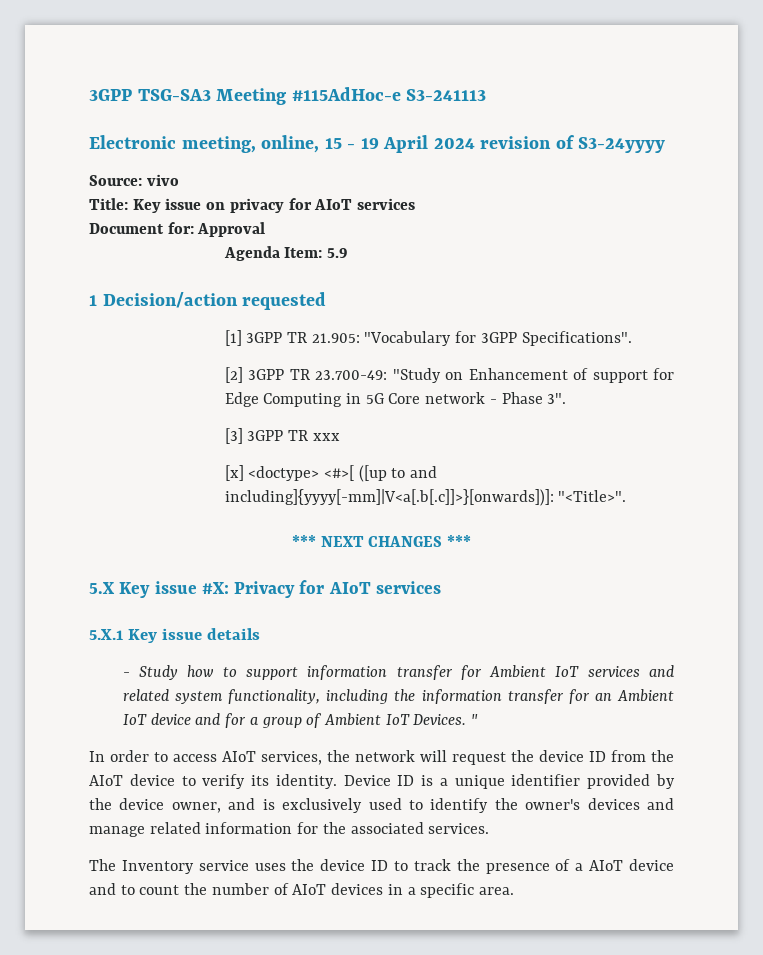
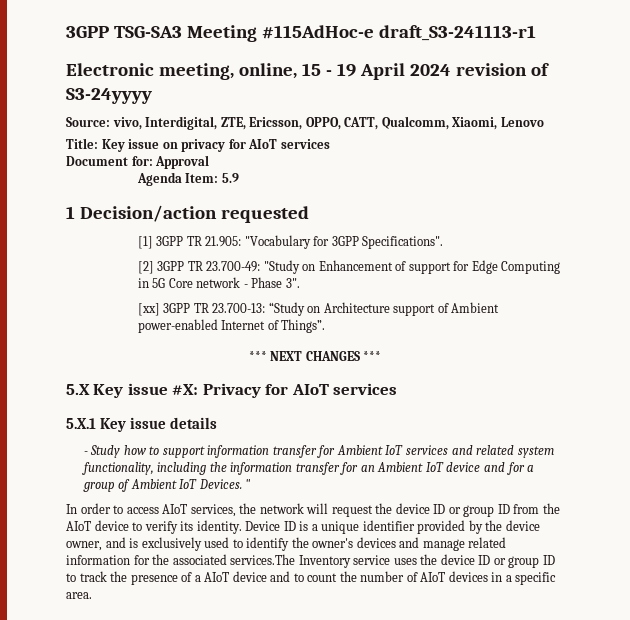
[406,89,487,101] S3-241113 -> [378,25,536,41] draft_S3-241113-r1
[146,174,179,186] vivo -> [112,116,544,130] vivo, Interdigital, ZTE, Ericsson, OPPO, CATT, Qualcomm, Xiaomi, Lenovo
[224,428,340,444] [224,465,438,482] [224,489,627,506] [3] 3GPP TR xxx // [x] <doctype> <#>[ ([up to and including]{yyyy[-mm]|V<a[.b[.c]]>}[onwards])]: "<Title>". -> [137,302,500,316] [137,319,326,333] [xx] 3GPP TR 23.700-13: “Study on Architecture support of Ambient power-enabled Internet of Things”.
(606, 756) none -> [448,504,510,517] or group ID
[428,823,490,834] [89,859,116,871] services. // The -> [230,554,296,565] services.The
(389, 865) none -> [493,555,555,568] or group ID

